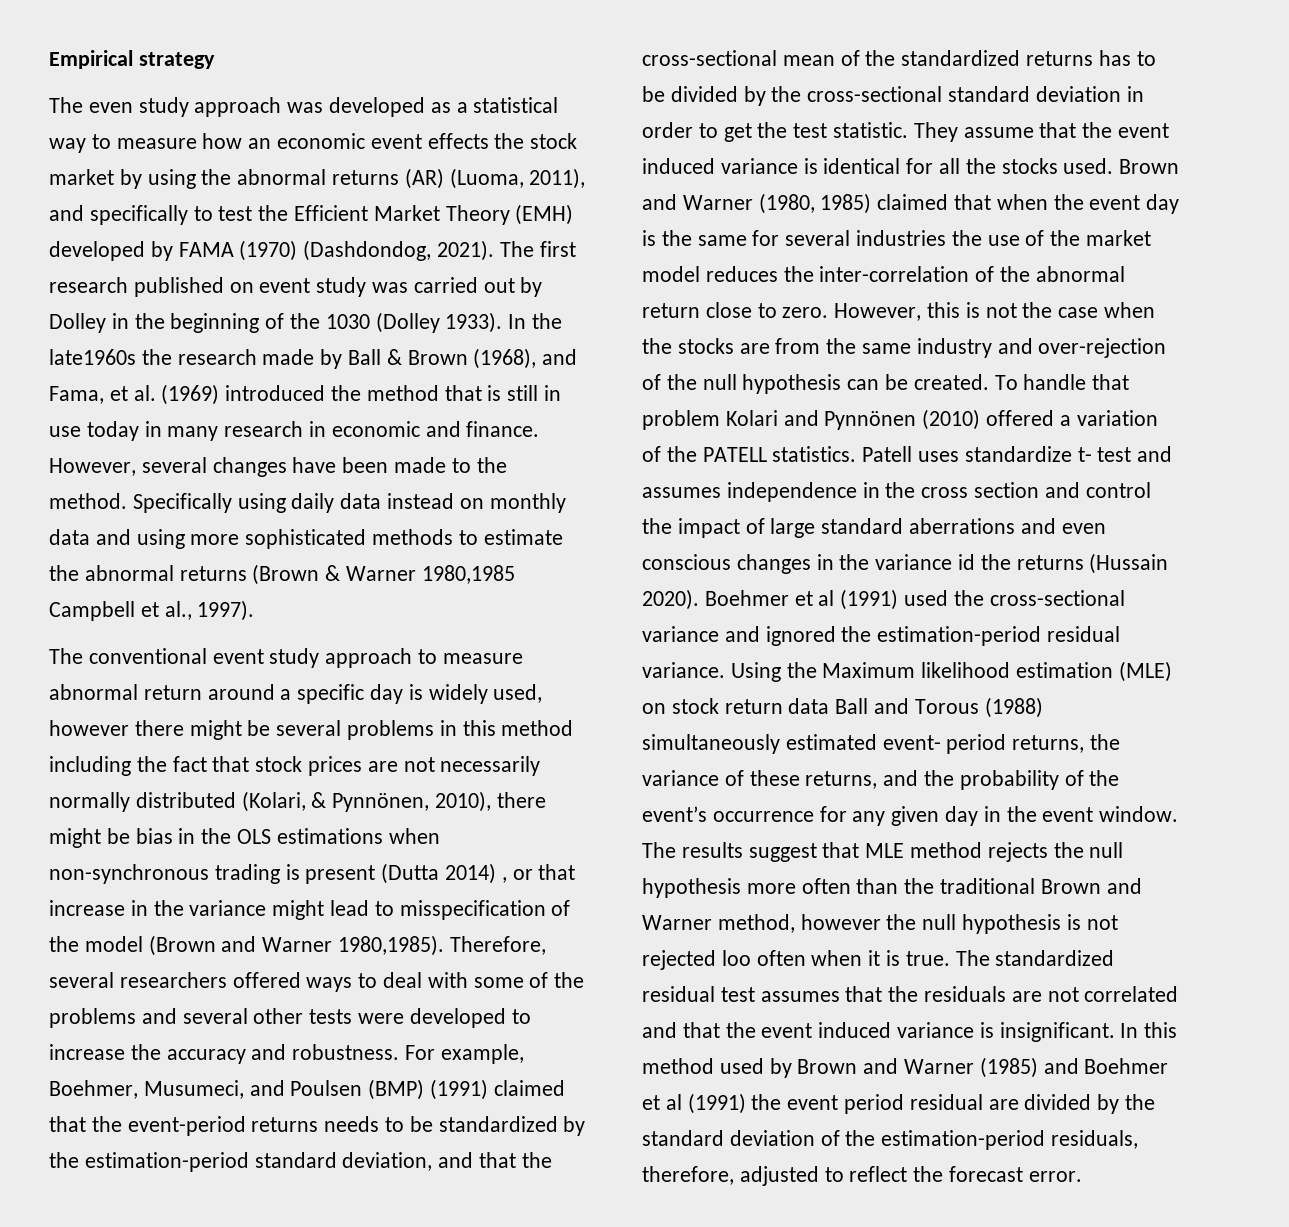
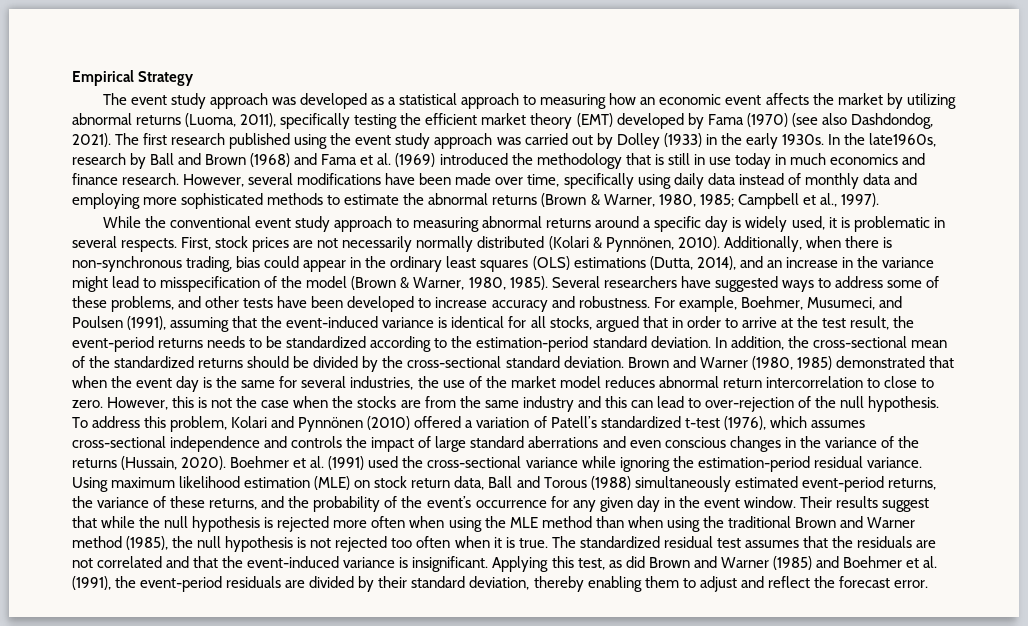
[138,52,215,69] [49,97,133,113] strategy // The even -> [138,71,195,86] [102,93,167,105] Strategy // The event
[49,134,197,153] way to measure -> [461,93,607,109] approach to measuring
[427,133,578,149] [49,168,444,189] effects the stock market by using the abnormal returns (AR) -> [765,93,956,109] [72,113,182,125] affects the market by utilizing abnormal returns
[49,204,574,225] [49,240,432,261] and specifically to test the Efficient Market Theory (EMH) developed by FAMA (1970) (Dashdondog, -> [280,113,933,129] specifically testing the efficient market theory (EMT) developed by Fama (1970) (see also Dashdondog,
[229,277,367,297] on event study -> [294,133,493,149] using the event study approach
[111,312,563,333] [49,348,578,369] [49,386,104,404] in the beginning of the 1030 (Dolley 1933). In the late1960s the research made by Ball & Brown (1968), and Fama, -> [663,133,937,149] [72,153,358,169] (1933) in the early 1930s. In the late1960s, research by Ball and Brown (1968) and Fama
[366,385,439,401] method -> [536,153,622,169] methodology
[167,421,540,441] many research in economic and finance. -> [790,153,926,165] [72,173,180,185] much economics and finance research.
[212,457,287,477] changes -> [297,173,382,185] modifications
[451,457,507,473] [49,493,232,513] to the method. Specifically -> [495,173,634,189] over time, specifically
[459,498,484,509] on -> [787,173,801,185] of
[136,529,185,549] using -> [72,193,140,209] employing
[346,565,515,584] Warner 1980,1985 -> [603,194,734,207] Warner, 1980, 1985;
[49,648,83,664] The -> [102,216,166,228] While the
[442,653,523,664] [49,684,202,700] measure abnormal return -> [413,216,592,232] measuring abnormal returns
[49,720,574,740] [49,756,250,776] however there might be several problems in this method including the fact that -> [828,216,945,232] [72,236,212,252] it is problematic in several respects. First,
[241,791,306,812] (Kolari, -> [548,236,589,250] (Kolari
[435,791,546,812] [49,828,440,848] [49,863,576,884] 2010), there might be bias in the OLS estimations when non-synchronous trading is present (Dutta 2014) , or that -> [677,236,892,252] [72,256,782,272] 2010). Additionally, when there is non-synchronous trading, bias could appear in the ordinary least squares (OLS) estimations (Dutta, 2014), and an
[221,935,546,956] [49,972,585,992] [49,1008,405,1028] and Warner 1980,1985). Therefore, several researchers offered ways to deal with some of the problems and several other tests were -> [400,276,939,292] [72,296,344,312] & Warner, 1980, 1985). Several researchers have suggested ways to address some of these problems, and other tests have been
[130,1044,161,1060] the -> (488, 302) none
[368,1079,565,1100] [49,1116,86,1132] (BMP) (1991) claimed that -> [127,316,890,332] (1991), assuming that the event-induced variance is identical for all stocks, argued that in order to arrive at the test result,
[563,1116,586,1136] by -> [370,336,448,352] according to
[342,1152,517,1171] deviation, and that -> [650,336,784,350] deviation. In addition,
[1098,50,1156,66] has to -> [247,356,290,368] should
[1035,86,1144,102] [642,122,1170,142] [642,158,1114,174] deviation in order to get the test statistic. They assume that the event induced variance is identical for all the stocks used. -> [563,356,624,368] deviation.
[877,194,949,210] claimed -> [835,356,925,368] demonstrated
[856,230,947,246] industries -> [350,376,414,390] industries,
[783,266,1125,282] [642,303,700,318] the inter-correlation of the abnormal return -> [658,376,880,388] abnormal return intercorrelation to
[1038,338,1167,358] [642,374,1130,394] [642,410,720,430] over-rejection of the null hypothesis can be created. To handle that problem -> [604,396,940,412] [72,416,228,432] this can lead to over-rejection of the null hypothesis. To address this problem,
[666,446,1173,462] [642,482,1151,502] the PATELL statistics. Patell uses standardize t- test and assumes independence in the cross section and control -> [550,416,865,430] [72,436,343,452] Patell’s standardized t-test (1976), which assumes cross-sectional independence and controls
[958,554,976,570] id -> [880,436,894,448] of
[1089,553,1169,574] (Hussain -> [121,456,178,470] (Hussain,
[818,590,835,606] al -> [310,456,325,468] al.
[724,626,836,646] and ignored -> [581,456,670,472] while ignoring
[786,662,916,678] the Maximum -> [111,477,176,488] maximum
[788,698,830,714] data -> [454,476,485,490] data,
[882,734,1007,754] event- period -> [801,476,884,492] event-period
[642,842,676,858] The -> [799,496,832,508] Their
[865,842,1124,862] [642,878,899,898] MLE method rejects the null hypothesis more often than -> [101,516,700,532] while the null hypothesis is rejected more often when using the MLE method than when using
[717,914,881,933] method, however -> [72,536,169,550] method (1985),
[721,950,751,966] loo -> [391,538,413,548] too
[761,1022,892,1038] event induced -> [247,556,340,568] event-induced
[1120,1022,1178,1038] [642,1058,792,1078] In this method used by -> [492,556,645,572] Applying this test, as did
[665,1093,1156,1114] [642,1130,1139,1150] [642,1166,844,1186] al (1991) the event period residual are divided by the standard deviation of the estimation-period residuals, therefore, adjusted to -> [923,556,938,568] [72,576,764,592] al. (1991), the event-period residuals are divided by their standard deviation, thereby enabling them to adjust and

